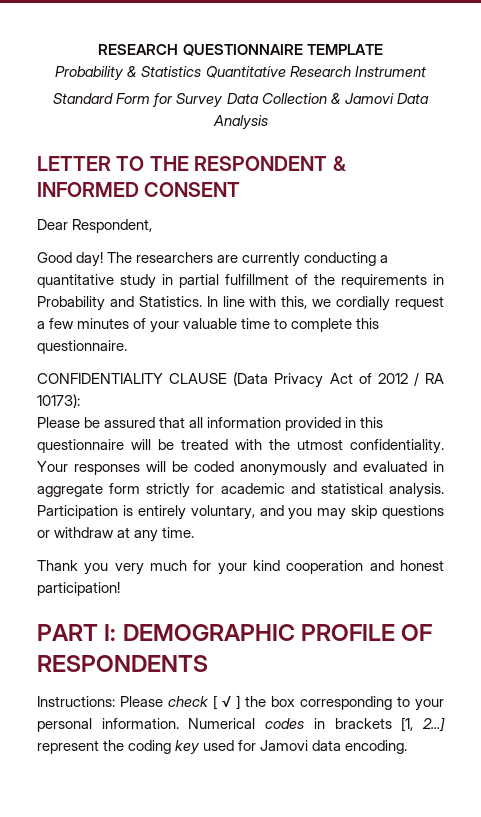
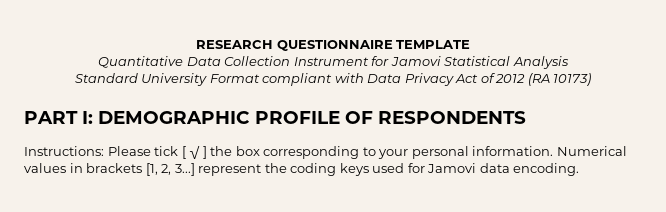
[55,66,426,81] [53,93,429,108] [212,115,268,130] [37,156,346,171] [37,182,241,197] [37,219,153,233] [37,252,389,267] [37,274,444,289] [37,296,445,311] [37,318,380,333] [37,340,127,354] [37,372,444,388] [37,394,80,408] [37,417,384,431] [37,439,444,454] [37,461,444,476] [37,483,445,498] [37,505,444,520] [37,527,195,542] [37,560,444,575] [37,582,120,596] Probability & Statistics Quantitative Research Instrument // Standard Form for Survey Data Collection & Jamovi Data Analysis // LETTER TO THE RESPONDENT & INFORMED CONSENT // Dear Respondent, // Good day! The researchers are currently conducting a quantitative study in partial fulfillment of the requirements in Probability and Statistics. In line with this, we cordially request a few minutes of your valuable time to complete this questionnaire. // CONFIDENTIALITY CLAUSE (Data Privacy Act of 2012 / RA 10173): // Please be assured that all information provided in this questionnaire will be treated with the utmost confidentiality. Your responses will be coded anonymously and evaluated in aggregate form strictly for academic and statistical analysis. Participation is entirely voluntary, and you may skip questions or withdraw at any time. // Thank you very much for your kind cooperation and honest participation! -> [98,56,569,69] [74,73,592,86] Quantitative Data Collection Instrument for Jamovi Statistical Analysis // Standard University Format compliant with Data Privacy Act of 2012 (RA 10173)
[168,696,209,707] check -> [154,146,179,156] tick
[265,718,305,729] codes -> [24,163,66,173] values
[422,717,446,732] 2...] -> [161,163,195,176] 2, 3...]
[175,740,201,755] key -> [339,163,369,176] keys

